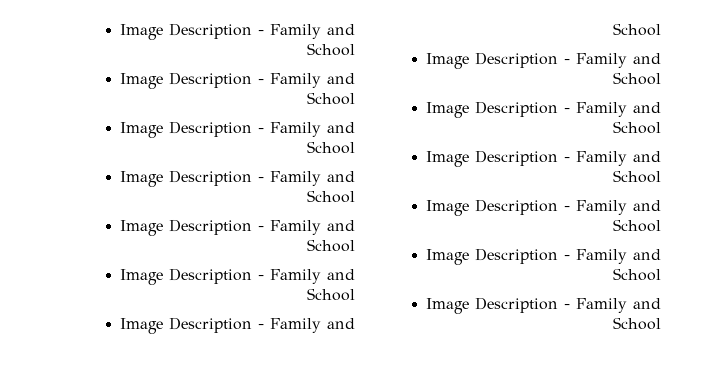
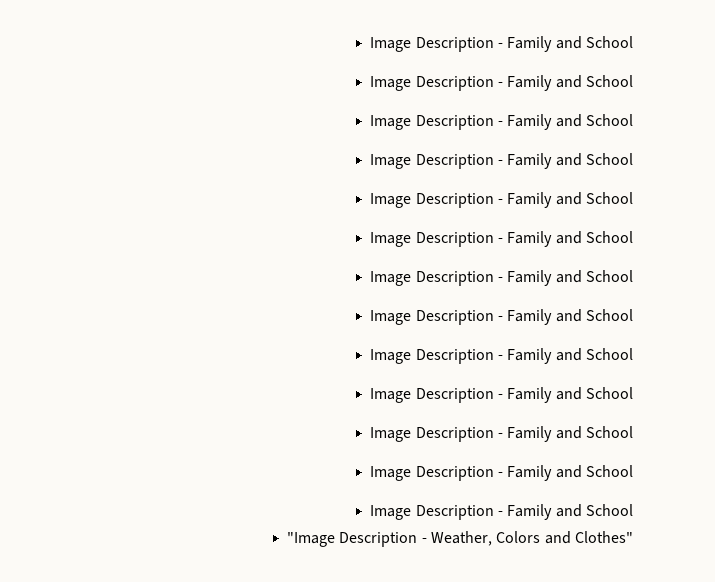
(661, 323) none -> [287,531,634,547] // "Image Description - Weather, Colors and Clothes"

